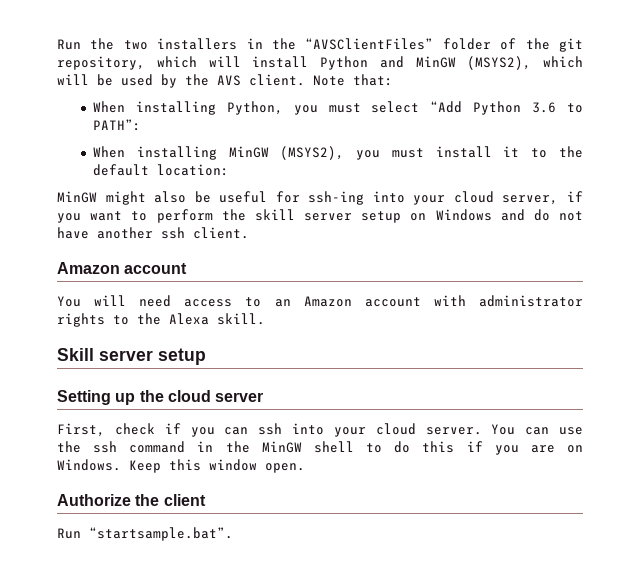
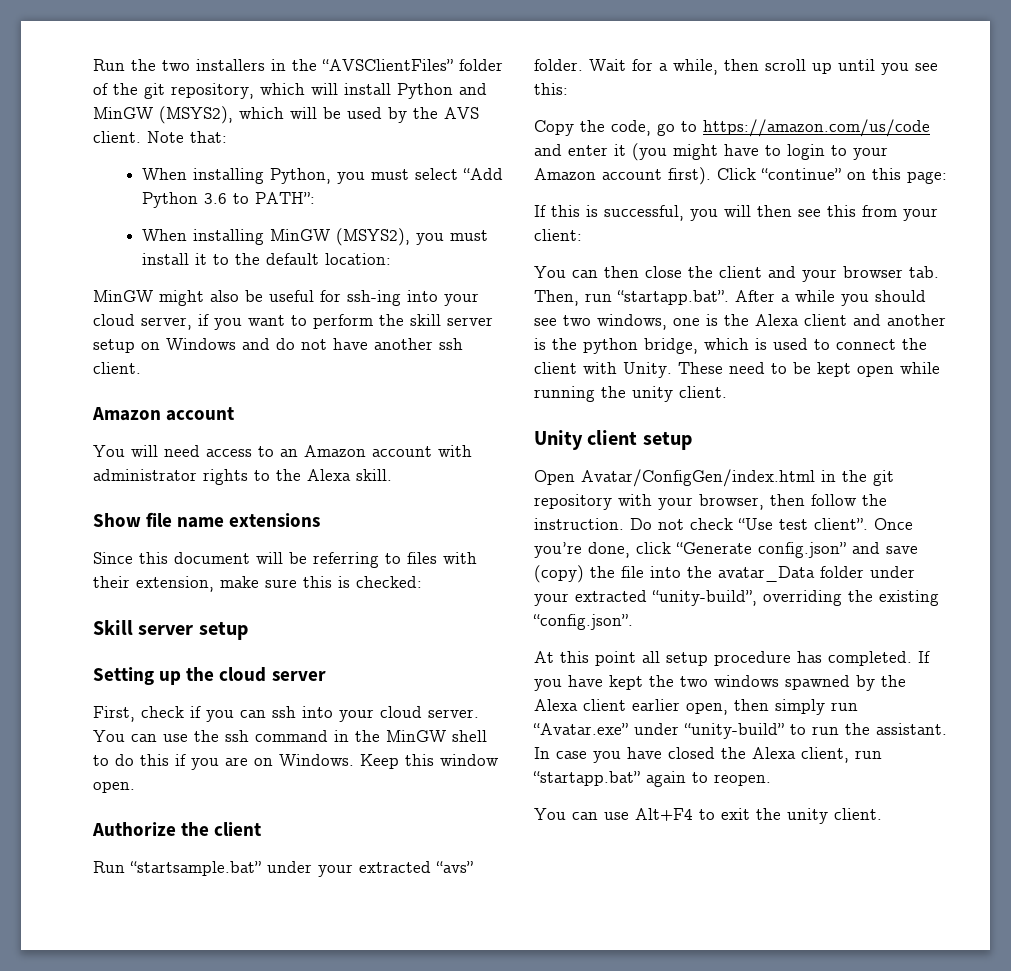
(265, 319) none -> [93,512,321,528] [93,552,477,568] [93,576,422,592] // Show file name extensions // Since this document will be referring to files with their extension, make sure this is checked:
[89,527,233,541] “startsample.bat”. -> [130,861,473,877] [534,59,938,75] [534,83,568,95] [534,119,930,137] [534,143,888,161] [534,167,947,185] [534,205,938,221] [534,229,582,241] [534,266,939,282] [534,290,926,306] [534,314,946,330] [534,338,927,354] [534,362,940,378] [534,386,727,402] [534,430,692,450] [534,469,894,487] [534,494,887,510] [534,518,913,530] [534,542,918,558] [534,565,915,583] [534,590,939,606] [533,614,633,630] [534,651,930,666] [534,675,906,691] [534,699,858,715] [533,723,947,739] [534,747,882,763] [533,771,771,787] [534,808,882,824] “startsample.bat” under your extracted “avs” folder. Wait for a while, then scroll up until you see this: // Copy the code, go to https://amazon.com/us/code and enter it (you might have to login to your Amazon account first). Click “continue” on this page: // If this is successful, you will then see this from your client: // You can then close the client and your browser tab. Then, run “startapp.bat”. After a while you should see two windows, one is the Alexa client and another is the python bridge, which is used to connect the client with Unity. These need to be kept open while running the unity client. // Unity client setup // Open Avatar/ConfigGen/index.html in the git repository with your browser, then follow the instruction. Do not check “Use test client”. Once you’re done, click “Generate config.json” and save (copy) the file into the avatar_Data folder under your extracted “unity-build”, overriding the existing “config.json”. // At this point all setup procedure has completed. If you have kept the two windows spawned by the Alexa client earlier open, then simply run “Avatar.exe” under “unity-build” to run the assistant. In case you have closed the Alexa client, run “startapp.bat” again to reopen. // You can use Alt+F4 to exit the unity client.

